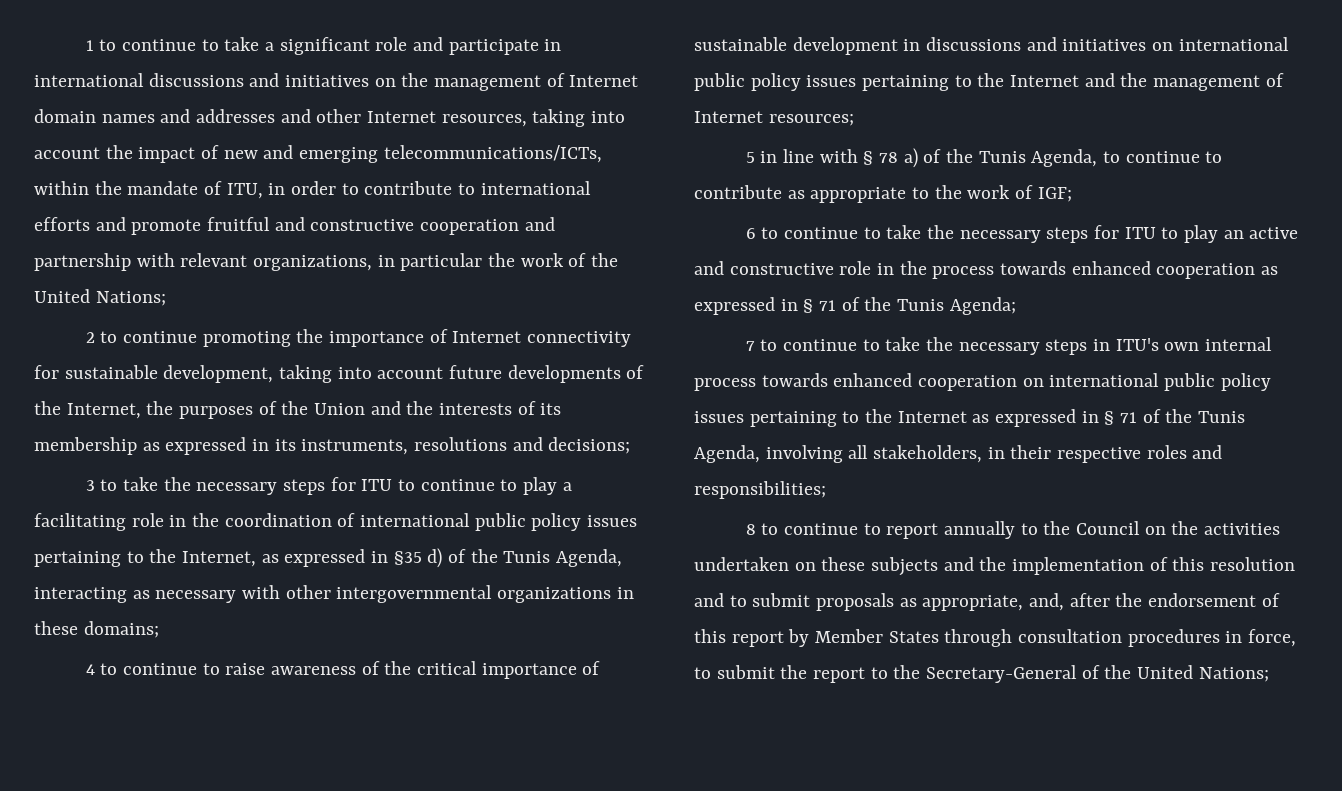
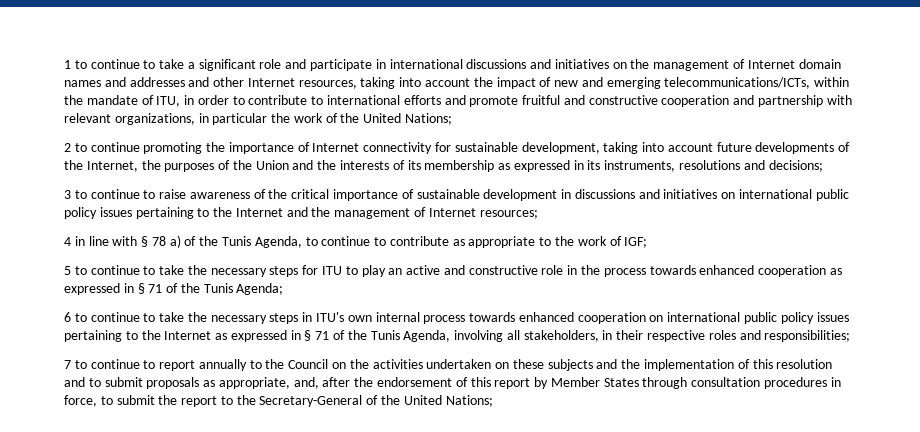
[122,477,572,495] [34,513,638,531] [34,548,623,568] [34,585,634,603] [34,621,159,638] [85,663,118,675] take the necessary steps for ITU to continue to play a facilitating role in the coordination of international public policy issues pertaining to the Internet, as expressed in §35 d) of the Tunis Agenda, interacting as necessary with other intergovernmental organizations in these domains; // 4 to -> (87, 194) none
[745,152,755,163] 5 -> [64,237,71,246] 4
[745,228,756,239] 6 -> [64,266,71,275] 5
[745,341,755,351] 7 -> [64,312,71,322] 6
[745,524,756,535] 8 -> [64,360,71,369] 7

